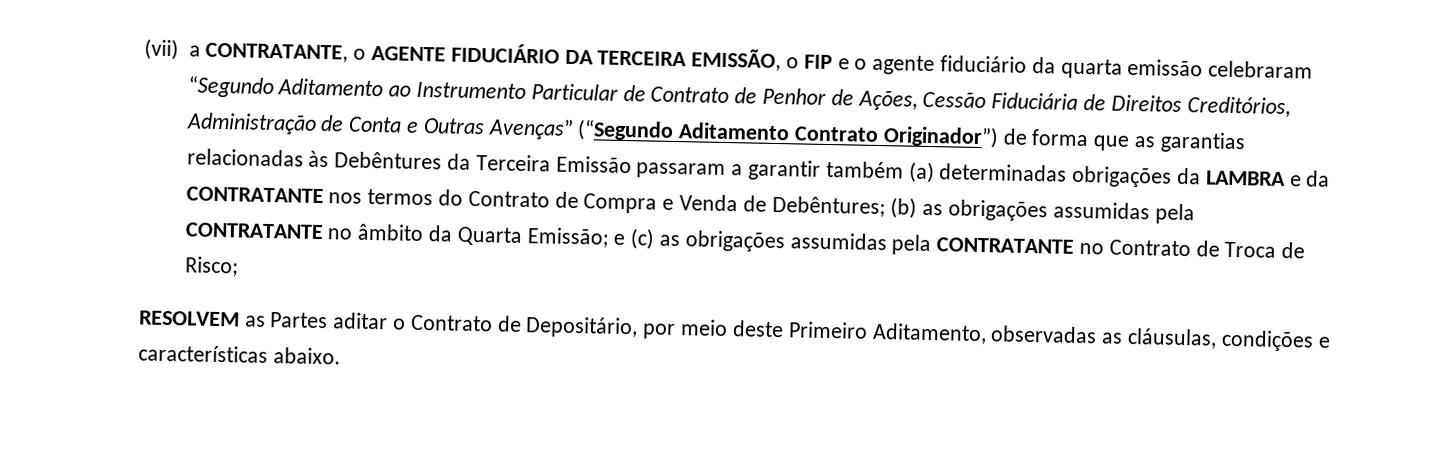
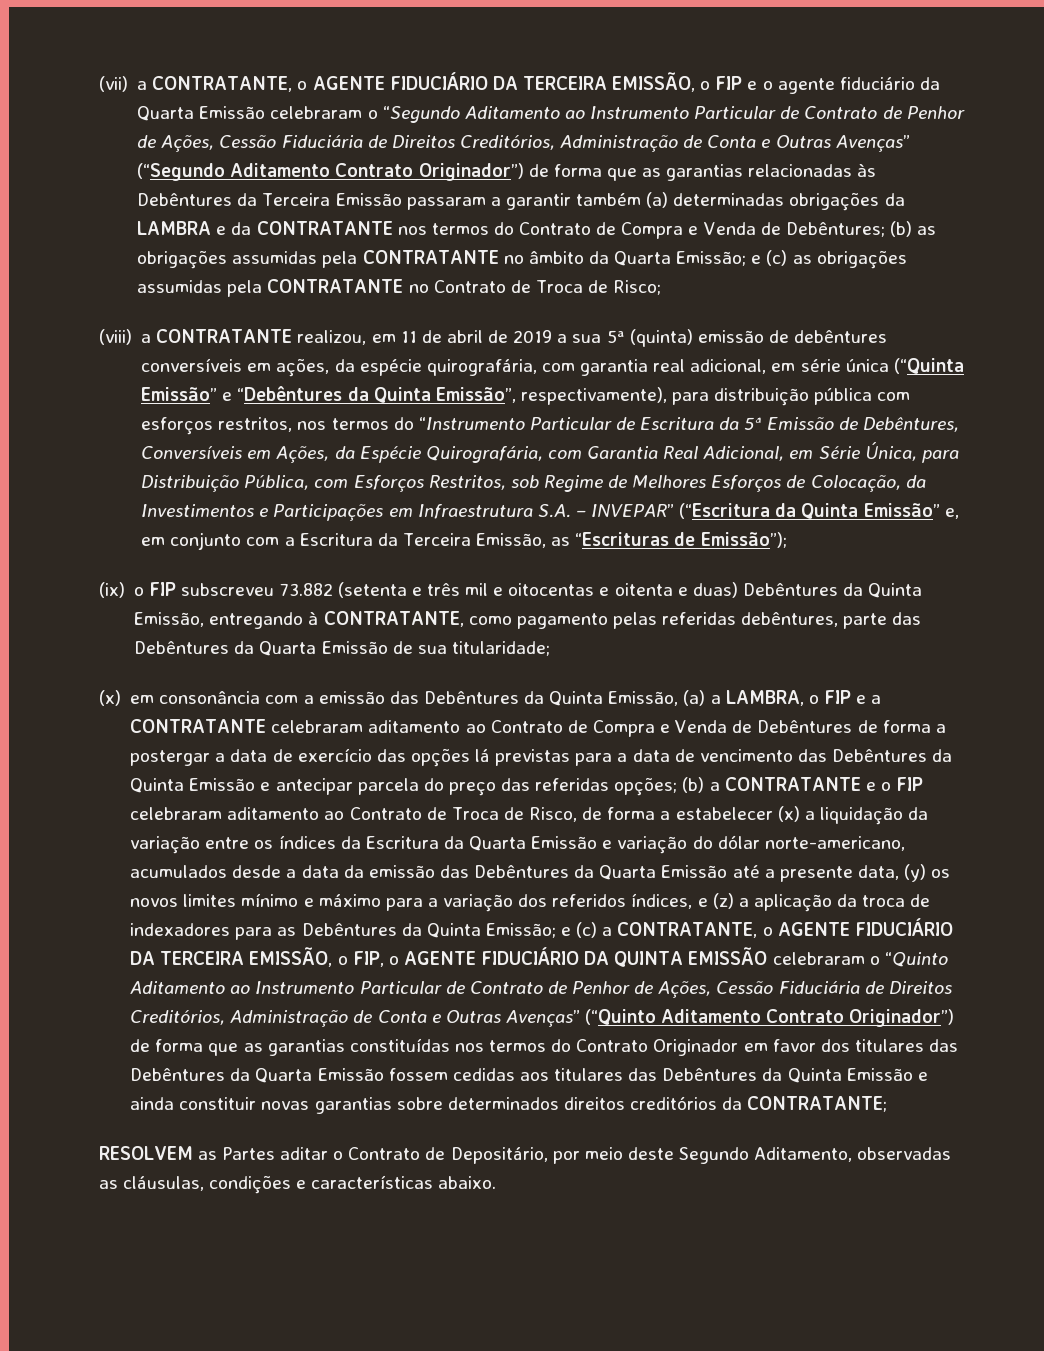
[1060,58,1314,79] quarta emissão celebraram -> [137,106,378,121] Quarta Emissão celebraram o
(239, 266) none -> [98,329,888,347] [141,358,964,377] [141,386,911,406] [141,417,959,435] [141,442,959,463] [141,475,926,492] [141,503,959,521] [141,532,787,550] [98,582,923,598] [134,611,922,629] [134,641,550,656] [98,690,882,706] [130,719,946,737] [130,748,953,767] [130,777,924,796] [130,806,929,825] [130,835,905,854] [130,864,951,882] [130,893,931,912] [130,918,953,940] [130,947,948,967] [130,981,952,998] [130,1009,955,1027] [130,1038,959,1056] [130,1068,928,1083] [130,1096,888,1114] // (viii) a CONTRATANTE realizou, em 11 de abril de 2019 a sua 5ª (quinta) emissão de debêntures conversíveis em ações, da espécie quirografária, com garantia real adicional, em série única (“Quinta Emissão” e “Debêntures da Quinta Emissão”, respectivamente), para distribuição pública com esforços restritos, nos termos do “Instrumento Particular de Escritura da 5ª Emissão de Debêntures, Conversíveis em Ações, da Espécie Quirografária, com Garantia Real Adicional, em Série Única, para Distribuição Pública, com Esforços Restritos, sob Regime de Melhores Esforços de Colocação, da Investimentos e Participações em Infraestrutura S.A. – INVEPAR” (“Escritura da Quinta Emissão” e, em conjunto com a Escritura da Terceira Emissão, as “Escrituras de Emissão”); // (ix) o FIP subscreveu 73.882 (setenta e três mil e oitocentas e oitenta e duas) Debêntures da Quinta Emissão, entregando à CONTRATANTE, como pagamento pelas referidas debêntures, parte das Debêntures da Quarta Emissão de sua titularidade; // (x) em consonância com a emissão das Debêntures da Quinta Emissão, (a) a LAMBRA, o FIP e a CONTRATANTE celebraram aditamento ao Contrato de Compra e Venda de Debêntures de forma a postergar a data de exercício das opções lá previstas para a data de vencimento das Debêntures da Quinta Emissão e antecipar parcela do preço das referidas opções; (b) a CONTRATANTE e o FIP celebraram aditamento ao Contrato de Troca de Risco, de forma a estabelecer (x) a liquidação da variação entre os índices da Escritura da Quarta Emissão e variação do dólar norte-americano, acumulados desde a data da emissão das Debêntures da Quarta Emissão até a presente data, (y) os novos limites mínimo e máximo para a variação dos referidos índices, e (z) a aplicação da troca de indexadores para as Debêntures da Quinta Emissão; e (c) a CONTRATANTE, o AGENTE FIDUCIÁRIO DA TERCEIRA EMISSÃO, o FIP, o AGENTE FIDUCIÁRIO DA QUINTA EMISSÃO celebraram o “Quinto Aditamento ao Instrumento Particular de Contrato de Penhor de Ações, Cessão Fiduciária de Direitos Creditórios, Administração de Conta e Outras Avenças” (“Quinto Aditamento Contrato Originador”) de forma que as garantias constituídas nos termos do Contrato Originador em favor dos titulares das Debêntures da Quarta Emissão fossem cedidas aos titulares das Debêntures da Quinta Emissão e ainda constituir novas garantias sobre determinados direitos creditórios da CONTRATANTE;
[787,321,868,339] Primeiro -> [679,1147,750,1164] Segundo

